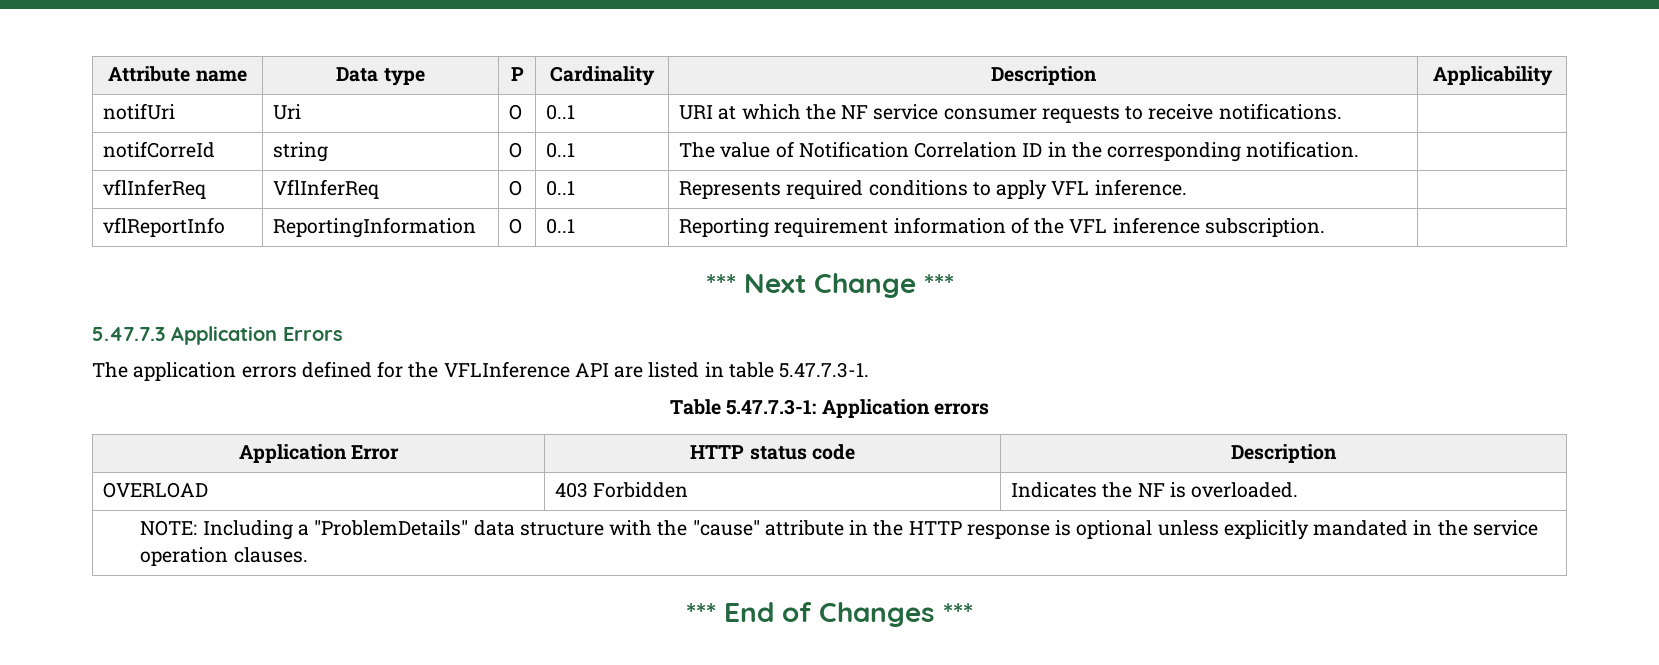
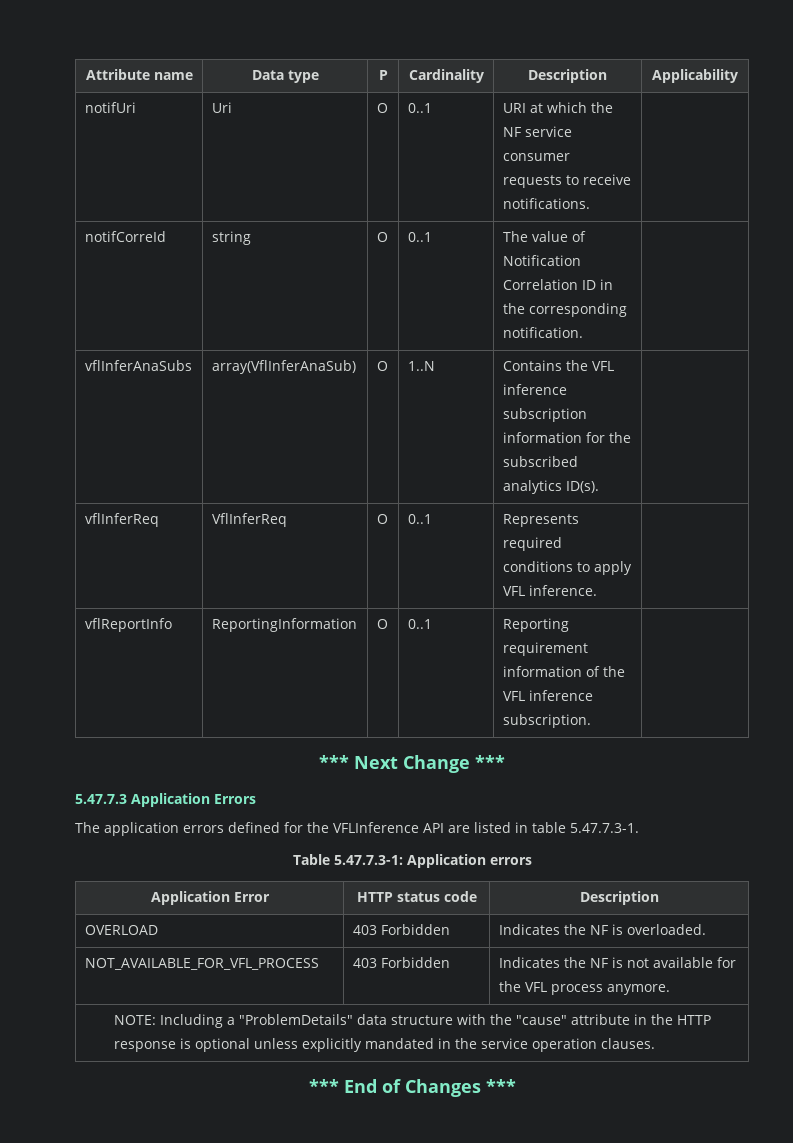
(1360, 149) none -> [84,360,192,371] [211,360,356,374] [376,361,388,371] [407,361,435,371] [502,360,614,371] [502,384,567,395] [502,408,587,422] [502,432,631,443] [502,456,578,467] [502,480,599,494] // vflInferAnaSubs | array(VflInferAnaSub) | O | 1..N | Contains the VFL inference subscription information for the subscribed analytics ID(s). |
(1299, 490) none -> [84,958,319,970] [352,957,450,968] [498,957,736,968] [498,981,670,995] // NOT_AVAILABLE_FOR_VFL_PROCESS | 403 Forbidden | Indicates the NF is not available for the VFL process anymore.

